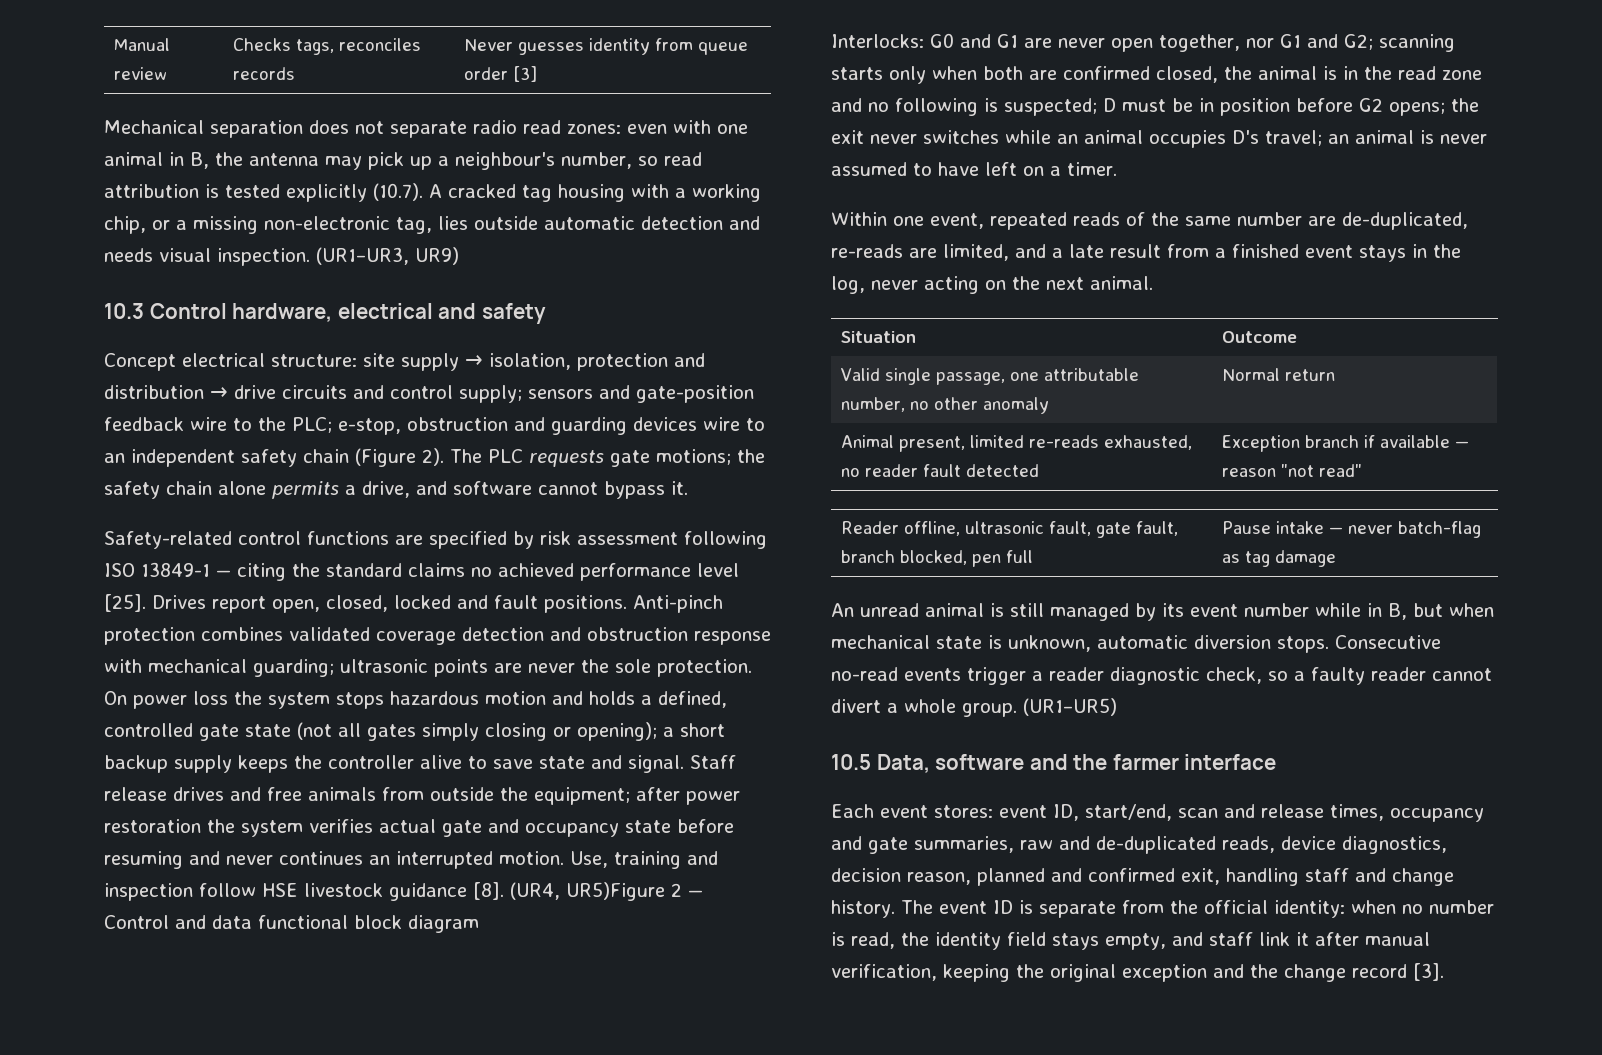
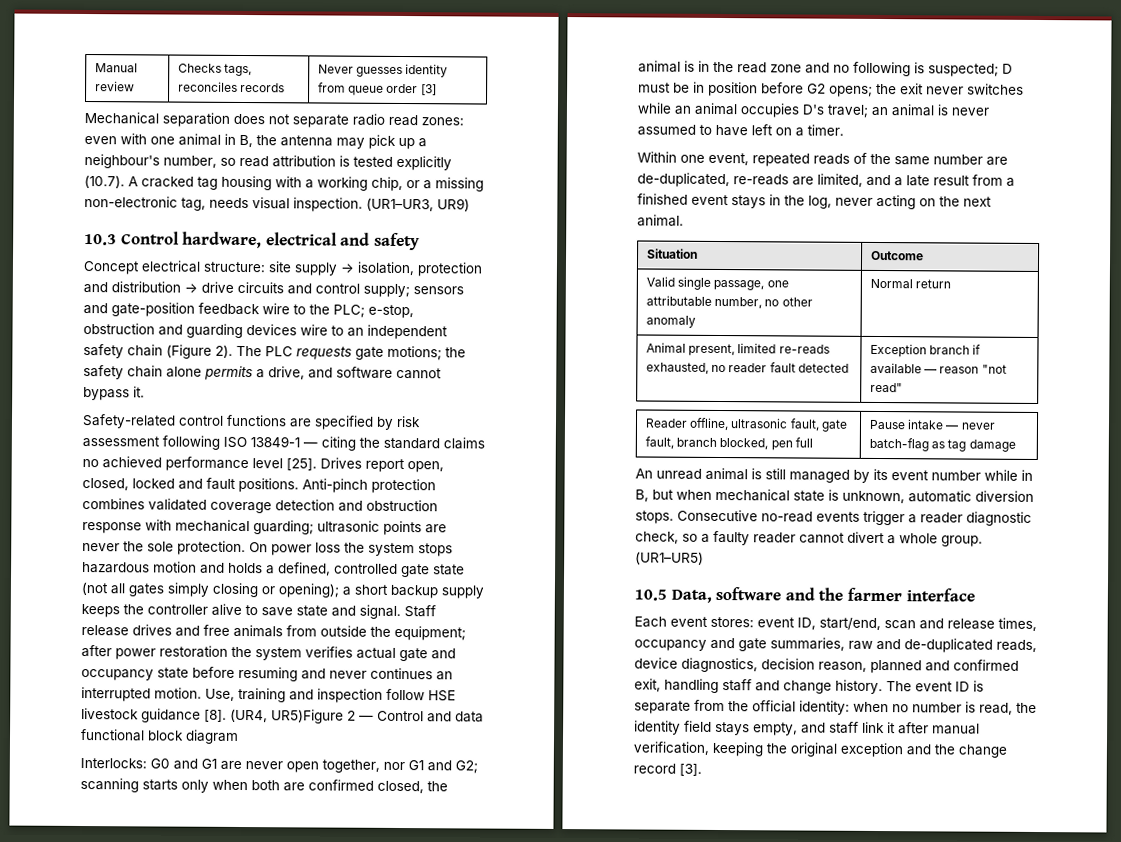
[438,216,760,230] lies outside automatic detection and -> (206, 204) none

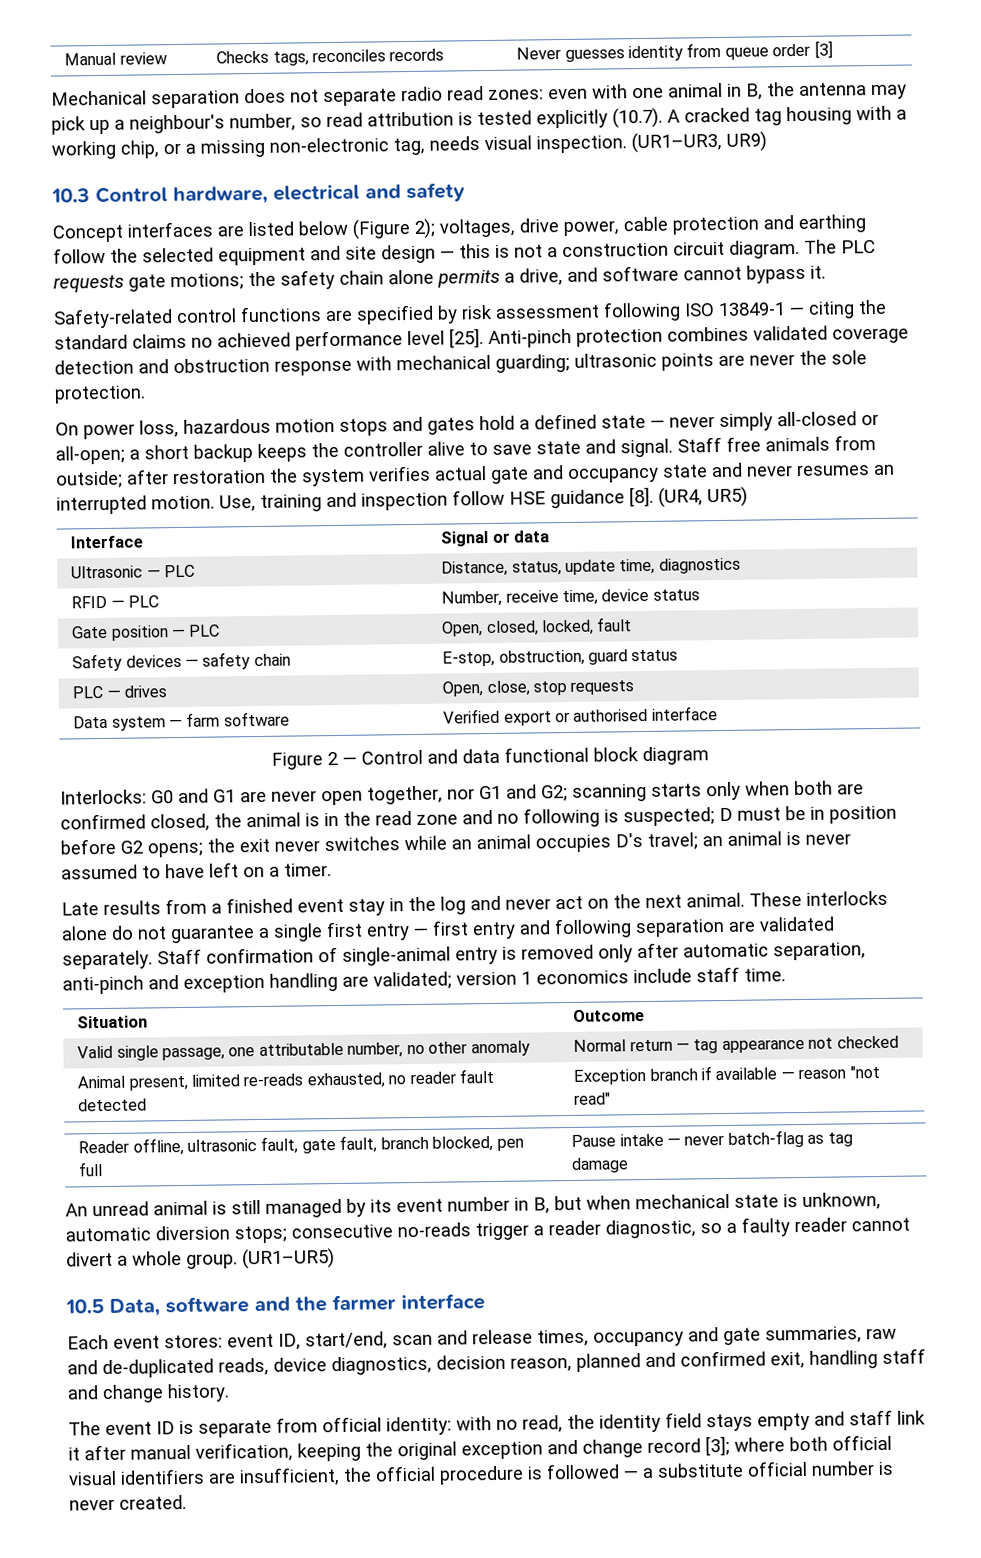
[141,260,482,277] [83,281,464,298] [83,302,414,319] [83,323,448,340] [83,344,233,359] electrical structure: site supply → isolation, protection and distribution → drive circuits and control supply; sensors and gate-position feedback wire to the PLC; e-stop, obstruction and guarding devices wire to an independent safety chain (Figure 2). -> [127,214,866,240] [53,239,800,266] interfaces are listed below (Figure 2); voltages, drive power, cable protection and earthing follow the selected equipment and site design — this is not a construction circuit diagram.
[320,457,444,473] [82,477,299,493] Drives report open, closed, locked and fault positions. -> (484, 338) none
(246, 548) none -> (146, 394) //
[315,542,453,557] [82,561,465,578] [81,581,339,598] loss the system stops hazardous motion and holds a defined, controlled gate state (not all gates simply closing or opening); -> [139,411,879,438] [55,445,125,465] loss, hazardous motion stops and gates hold a defined state — never simply all-closed or all-open;
[441,585,484,599] supply -> (253, 453) none
[81,624,466,641] [81,644,156,660] release drives and free animals from outside the equipment; after power -> [726,434,876,452] [55,469,169,489] free animals from outside; after
[192,666,433,682] before resuming and never continues -> [711,462,870,478] and never resumes
[81,707,139,720] livestock -> (546, 498) none
[271,709,344,724] UR5)Figure -> [707,486,748,508] [70,535,144,549] [440,530,550,547] [71,564,196,579] [441,557,741,577] [71,595,160,609] [441,588,700,607] [71,624,221,641] [441,617,633,637] [72,652,291,672] [442,649,679,667] [72,685,168,699] [442,680,635,697] [73,711,290,731] [443,706,718,726] [271,752,323,770] UR5) // Interface | Signal or data // Ultrasonic — PLC | Distance, status, update time, diagnostics // RFID — PLC | Number, receive time, device status // Gate position — PLC | Open, closed, locked, fault // Safety devices — safety chain | E-stop, obstruction, guard status // PLC — drives | Open, close, stop requests // Data system — farm software | Verified export or authorised interface // Figure
[637,151,1008,167] [637,172,970,188] Within one event, repeated reads of the same number are de-duplicated, re-reads are limited, and a late result -> [61,900,161,916] Late results
[731,194,916,210] stays in the log, never acting -> [348,895,583,916] stay in the log and never act
(684, 220) none -> [749,890,888,907] [61,916,834,944] [62,942,866,970] [62,966,786,995] These interlocks alone do not guarantee a single first entry — first entry and following separation are validated separately. Staff confirmation of single-animal entry is removed only after automatic separation, anti-pinch and exception handling are validated; version 1 economics include staff time.
(952, 284) none -> [676,1035,899,1054] — tag appearance not checked
[984,469,1018,481] while -> (510, 1204) none
[635,509,860,524] stops. Consecutive no-read events -> [234,1222,471,1244] stops; consecutive no-reads
[966,511,1032,526] [635,531,679,544] diagnostic check, -> [605,1219,696,1239] diagnostic,
(883, 687) none -> (230, 1393) //
[728,701,749,712] the -> (318, 1425) none
[853,701,976,713] when no number is -> [456,1416,518,1431] with no
[753,722,798,736] empty, -> [757,1412,810,1431] empty
[934,744,955,755] the -> (578, 1447) none
[679,763,702,776] [3]. -> [705,1434,892,1457] [68,1460,894,1487] [69,1494,187,1511] [3]; where both official visual identifiers are insufficient, the official procedure is followed — a substitute official number is never created.

